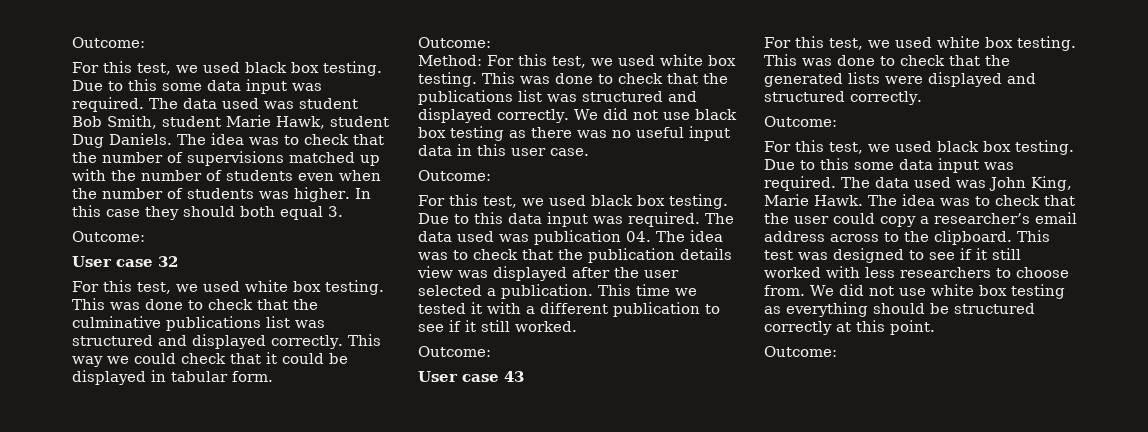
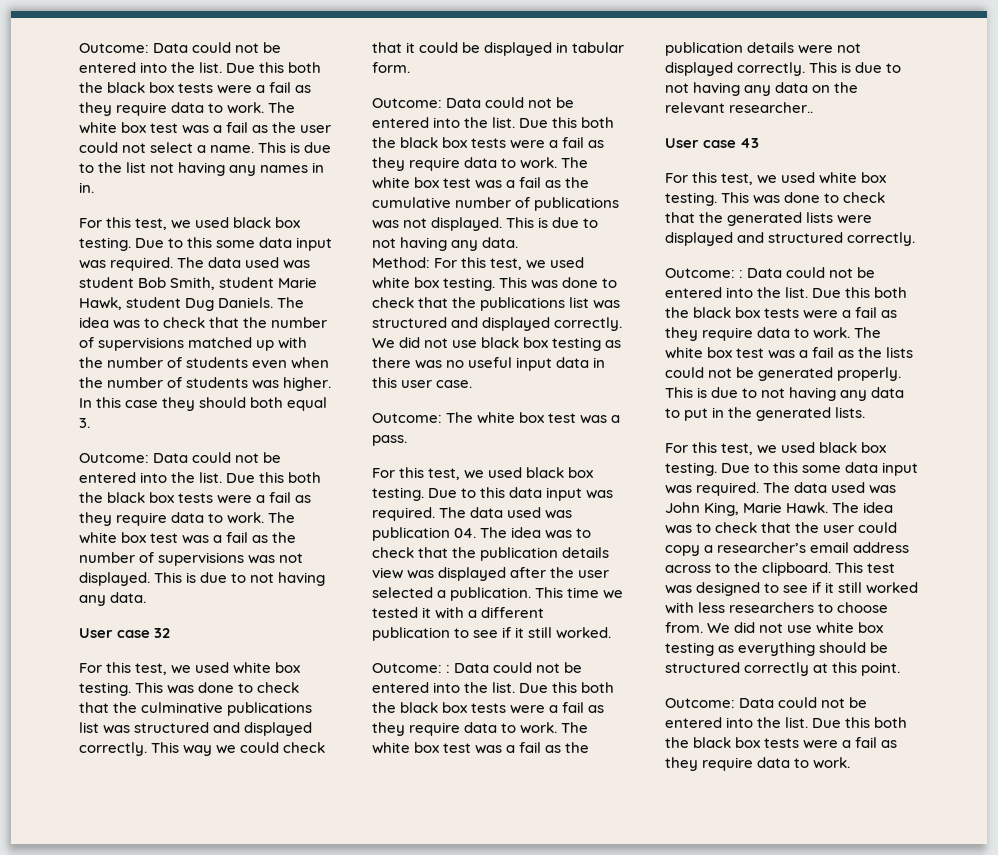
[72,37,145,48] Outcome: -> [79,42,282,53] [79,62,322,73] [79,82,312,94] [79,102,296,116] [79,122,332,134] [79,142,332,153] [79,162,325,176] [79,182,94,193] Outcome: Data could not be entered into the list. Due this both the black box tests were a fail as they require data to work. The white box test was a fail as the user could not select a name. This is due to the list not having any names in in.
(145, 236) none -> [153,452,282,463] [79,472,322,483] [79,492,312,504] [79,512,296,526] [79,532,297,544] [79,552,304,566] [79,572,326,586] [79,592,147,606] Data could not be entered into the list. Due this both the black box tests were a fail as they require data to work. The white box test was a fail as the number of supervisions was not displayed. This is due to not having any data.
(491, 42) none -> [446,97,575,108] [372,117,615,128] [372,137,605,149] [372,157,589,171] [372,177,590,189] [372,197,620,211] [372,217,599,231] [372,237,519,251] Data could not be entered into the list. Due this both the black box tests were a fail as they require data to work. The white box test was a fail as the cumulative number of publications was not displayed. This is due to not having any data.
(491, 175) none -> [446,412,621,424] [372,435,407,446] The white box test was a pass.
(491, 351) none -> [446,662,583,673] [372,682,615,693] [372,702,605,714] [372,722,589,736] [372,742,590,754] [665,42,862,56] [665,62,902,76] [665,82,859,96] [665,102,814,113] : Data could not be entered into the list. Due this both the black box tests were a fail as they require data to work. The white box test was a fail as the publication details were not displayed correctly. This is due to not having any data on the relevant researcher..
(837, 121) none -> [739,267,876,278] [665,287,908,298] [665,307,898,319] [665,327,882,341] [665,347,914,359] [665,367,902,381] [665,387,905,401] [665,407,866,421] : Data could not be entered into the list. Due this both the black box tests were a fail as they require data to work. The white box test was a fail as the lists could not be generated properly. This is due to not having any data to put in the generated lists.
(837, 351) none -> [739,697,868,708] [665,717,908,728] [665,737,898,749] [665,757,851,771] Data could not be entered into the list. Due this both the black box tests were a fail as they require data to work.

